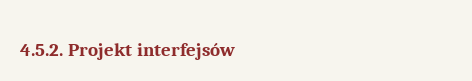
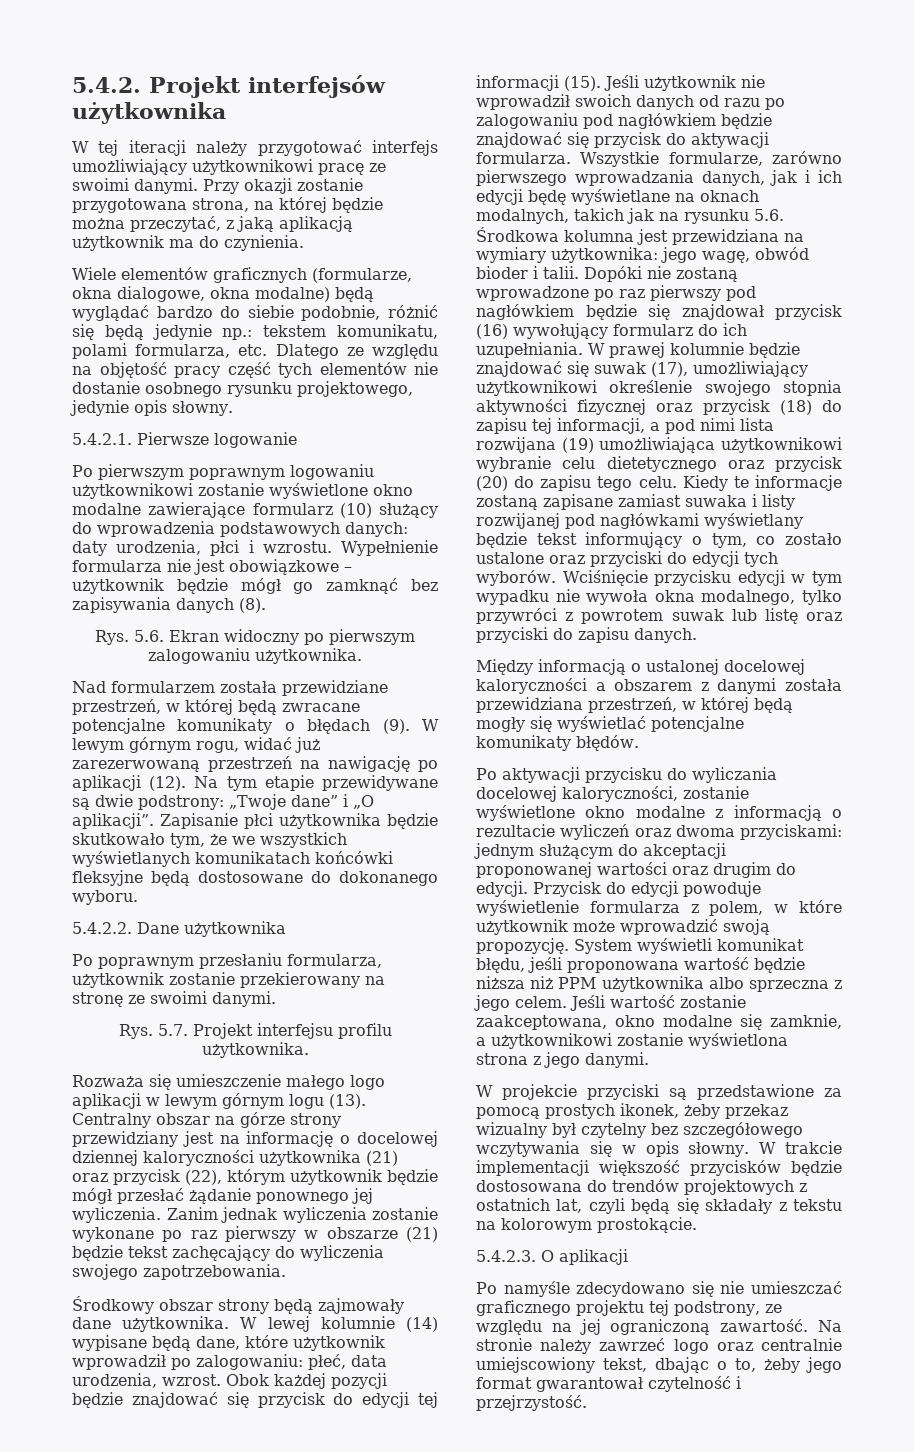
[20,44,63,56] 4.5.2. -> [72,77,141,93] 5.4.2.
(236, 51) none -> [72,102,226,124] [72,140,438,156] [72,159,386,175] [72,178,363,194] [72,197,383,213] [72,216,353,232] [72,235,304,251] [72,267,412,283] [72,286,374,302] [72,305,438,321] [72,324,438,340] [72,343,438,359] [72,362,438,378] [72,381,413,397] [70,400,233,416] [72,432,297,448] [72,464,374,480] [72,483,413,499] [72,502,438,518] [72,521,408,537] [72,540,438,556] [72,559,352,575] [72,578,439,594] [72,597,266,613] [95,629,415,645] [148,648,362,664] [72,680,388,696] [72,699,360,715] [72,718,439,734] [72,737,320,753] [72,756,438,772] [72,775,438,791] [72,794,374,810] [72,813,438,829] [72,832,347,848] [72,851,393,867] [72,870,438,886] [72,890,138,905] [72,921,286,937] [72,953,382,969] [72,972,385,988] [72,991,276,1007] [118,1023,392,1039] [201,1042,309,1058] [72,1074,385,1090] [72,1093,366,1109] [72,1112,341,1128] [72,1131,439,1147] [72,1150,398,1166] [72,1169,438,1185] [72,1188,373,1204] [72,1207,438,1223] [72,1226,438,1242] [72,1245,384,1261] [72,1264,286,1280] [72,1296,404,1314] [72,1316,438,1332] [72,1335,385,1351] [72,1354,387,1370] [72,1373,387,1389] [72,1392,438,1408] [476,75,765,91] [476,94,785,110] [476,113,772,129] [476,132,769,148] [476,151,842,167] [476,170,842,186] [476,189,759,205] [476,208,784,224] [476,227,804,245] [476,247,809,263] [476,266,738,282] [476,285,756,301] [476,304,842,320] [476,323,747,339] [476,342,800,358] [476,361,808,377] [476,380,842,396] [476,399,842,415] [476,418,774,434] [476,437,842,453] [476,456,842,472] [476,475,842,491] [476,494,795,510] [476,513,803,529] [476,532,842,548] [476,551,778,567] [476,570,842,586] [476,589,842,605] [476,608,842,624] [476,627,697,643] [476,659,805,675] [476,678,842,694] [476,697,793,713] [476,716,744,732] [476,735,639,751] [476,767,777,783] [476,786,749,802] [476,805,842,821] [476,824,842,840] [474,843,726,859] [476,862,796,878] [476,881,761,897] [476,900,842,916] [476,919,770,935] [476,938,804,954] [476,957,805,973] [476,976,842,992] [474,995,746,1011] [476,1014,842,1030] [476,1033,788,1049] [476,1052,649,1068] [476,1084,842,1100] [476,1103,788,1119] [476,1122,803,1138] [476,1141,842,1157] [476,1160,842,1176] [476,1179,807,1195] [476,1198,842,1214] [476,1217,697,1233] [476,1249,628,1265] [476,1281,842,1297] [476,1300,782,1316] [476,1319,842,1335] [476,1338,842,1354] [476,1357,842,1373] [476,1376,741,1392] [476,1395,587,1411] użytkownika // W tej iteracji należy przygotować interfejs umożliwiający użytkownikowi pracę ze swoimi danymi. Przy okazji zostanie przygotowana strona, na której będzie można przeczytać, z jaką aplikacją użytkownik ma do czynienia. // Wiele elementów graficznych (formularze, okna dialogowe, okna modalne) będą wyglądać bardzo do siebie podobnie, różnić się będą jedynie np.: tekstem komunikatu, polami formularza, etc. Dlatego ze względu na objętość pracy część tych elementów nie dostanie osobnego rysunku projektowego, jedynie opis słowny. // 5.4.2.1. Pierwsze logowanie // Po pierwszym poprawnym logowaniu użytkownikowi zostanie wyświetlone okno modalne zawierające formularz (10) służący do wprowadzenia podstawowych danych: daty urodzenia, płci i wzrostu. Wypełnienie formularza nie jest obowiązkowe – użytkownik będzie mógł go zamknąć bez zapisywania danych (8). // Rys. 5.6. Ekran widoczny po pierwszym zalogowaniu użytkownika. // Nad formularzem została przewidziane przestrzeń, w której będą zwracane potencjalne komunikaty o błędach (9). W lewym górnym rogu, widać już zarezerwowaną przestrzeń na nawigację po aplikacji (12). Na tym etapie przewidywane są dwie podstrony: „Twoje dane” i „O aplikacji”. Zapisanie płci użytkownika będzie skutkowało tym, że we wszystkich wyświetlanych komunikatach końcówki fleksyjne będą dostosowane do dokonanego wyboru. // 5.4.2.2. Dane użytkownika // Po poprawnym przesłaniu formularza, użytkownik zostanie przekierowany na stronę ze swoimi danymi. // Rys. 5.7. Projekt interfejsu profilu użytkownika. // Rozważa się umieszczenie małego logo aplikacji w lewym górnym logu (13). Centralny obszar na górze strony przewidziany jest na informację o docelowej dziennej kaloryczności użytkownika (21) oraz przycisk (22), którym użytkownik będzie mógł przesłać żądanie ponownego jej wyliczenia. Zanim jednak wyliczenia zostanie wykonane po raz pierwszy w obszarze (21) będzie tekst zachęcający do wyliczenia swojego zapotrzebowania. // Środkowy obszar strony będą zajmowały dane użytkownika. W lewej kolumnie (14) wypisane będą dane, które użytkownik wprowadził po zalogowaniu: płeć, data urodzenia, wzrost. Obok każdej pozycji będzie znajdować się przycisk do edycji tej informacji (15). Jeśli użytkownik nie wprowadził swoich danych od razu po zalogowaniu pod nagłówkiem będzie znajdować się przycisk do aktywacji formularza. Wszystkie formularze, zarówno pierwszego wprowadzania danych, jak i ich edycji będę wyświetlane na oknach modalnych, takich jak na rysunku 5.6. Środkowa kolumna jest przewidziana na wymiary użytkownika: jego wagę, obwód bioder i talii. Dopóki nie zostaną wprowadzone po raz pierwszy pod nagłówkiem będzie się znajdował przycisk (16) wywołujący formularz do ich uzupełniania. W prawej kolumnie będzie znajdować się suwak (17), umożliwiający użytkownikowi określenie swojego stopnia aktywności fizycznej oraz przycisk (18) do zapisu tej informacji, a pod nimi lista rozwijana (19) umożliwiająca użytkownikowi wybranie celu dietetycznego oraz przycisk (20) do zapisu tego celu. Kiedy te informacje zostaną zapisane zamiast suwaka i listy rozwijanej pod nagłówkami wyświetlany będzie tekst informujący o tym, co zostało ustalone oraz przyciski do edycji tych wyborów. Wciśnięcie przycisku edycji w tym wypadku nie wywoła okna modalnego, tylko przywróci z powrotem suwak lub listę oraz przyciski do zapisu danych. // Między informacją o ustalonej docelowej kaloryczności a obszarem z danymi została przewidziana przestrzeń, w której będą mogły się wyświetlać potencjalne komunikaty błędów. // Po aktywacji przycisku do wyliczania docelowej kaloryczności, zostanie wyświetlone okno modalne z informacją o rezultacie wyliczeń oraz dwoma przyciskami: jednym służącym do akceptacji proponowanej wartości oraz drugim do edycji. Przycisk do edycji powoduje wyświetlenie formularza z polem, w które użytkownik może wprowadzić swoją propozycję. System wyświetli komunikat błędu, jeśli proponowana wartość będzie niższa niż PPM użytkownika albo sprzeczna z jego celem. Jeśli wartość zostanie zaakceptowana, okno modalne się zamknie, a użytkownikowi zostanie wyświetlona strona z jego danymi. // W projekcie przyciski są przedstawione za pomocą prostych ikonek, żeby przekaz wizualny był czytelny bez szczegółowego wczytywania się w opis słowny. W trakcie implementacji większość przycisków będzie dostosowana do trendów projektowych z ostatnich lat, czyli będą się składały z tekstu na kolorowym prostokącie. // 5.4.2.3. O aplikacji // Po namyśle zdecydowano się nie umieszczać graficznego projektu tej podstrony, ze względu na jej ograniczoną zawartość. Na stronie należy zawrzeć logo oraz centralnie umiejscowiony tekst, dbając o to, żeby jego format gwarantował czytelność i przejrzystość.

